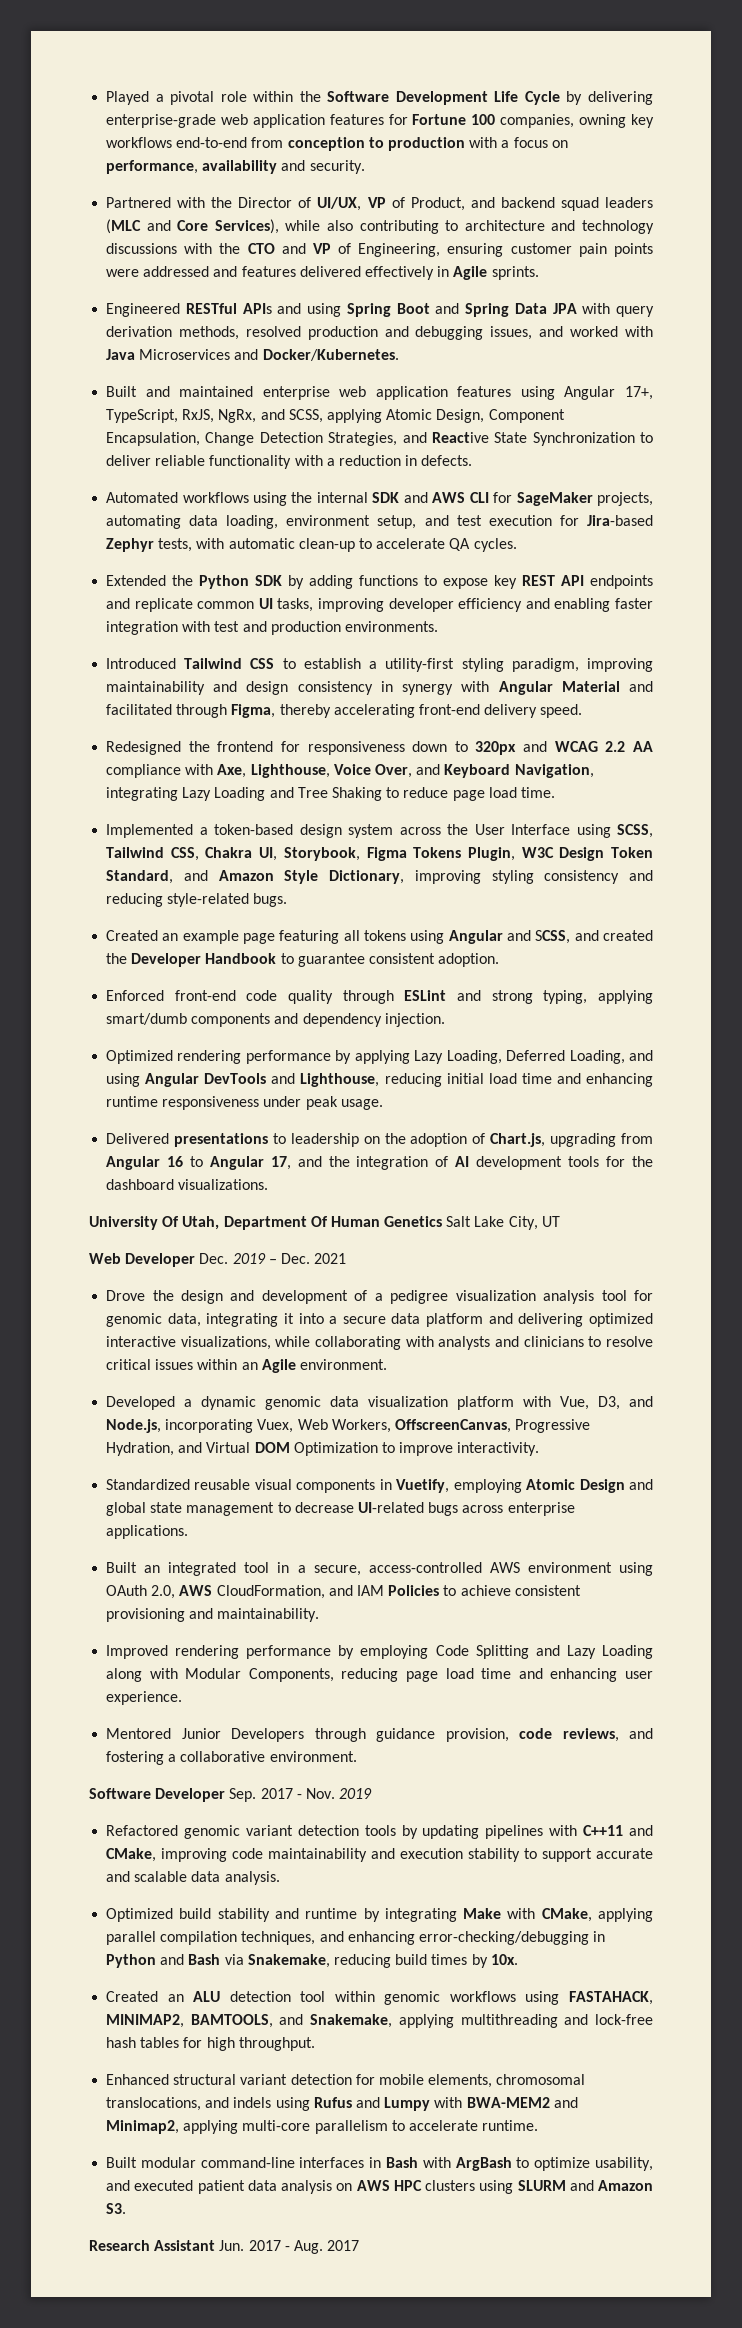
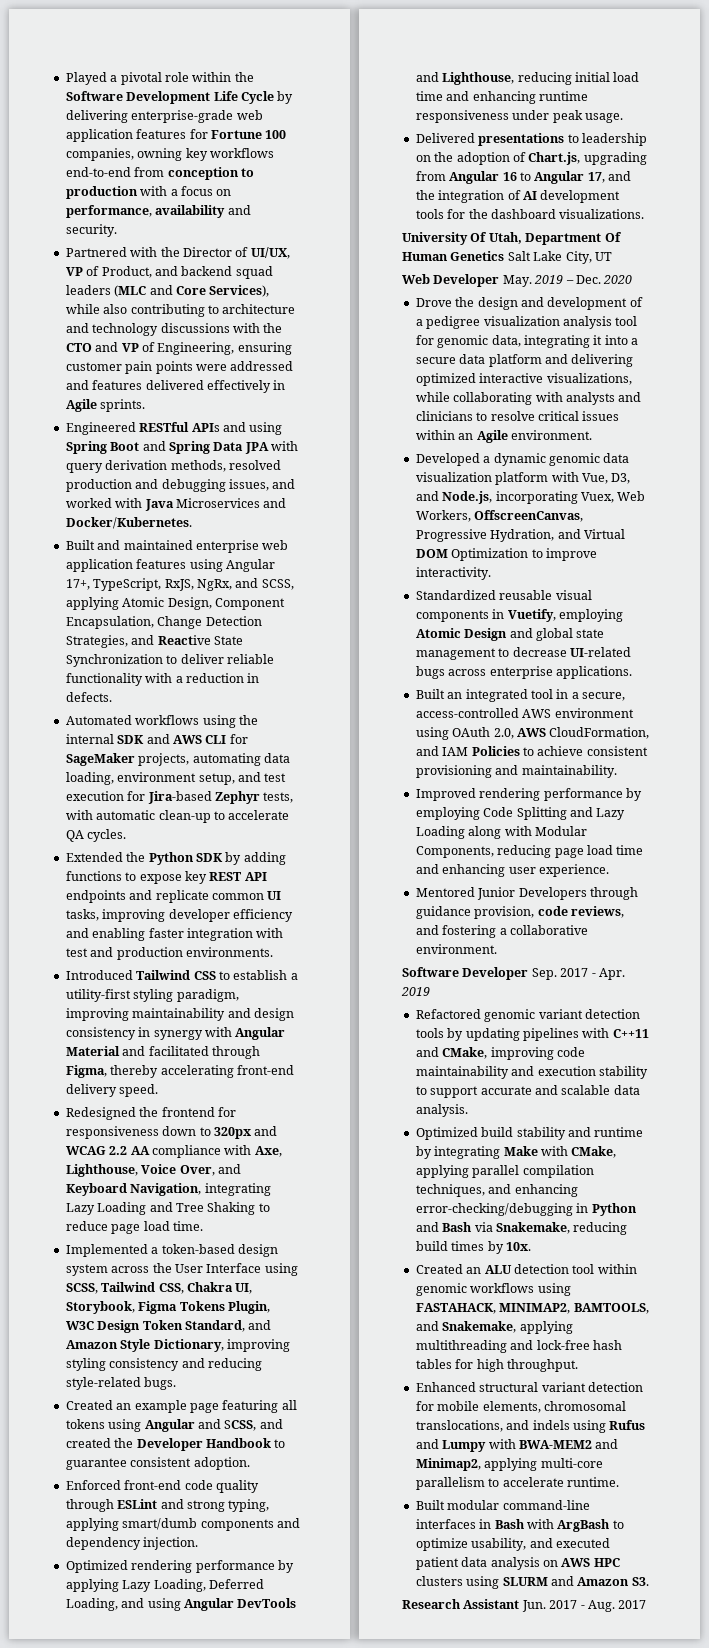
[199,1253,229,1264] Dec. -> [502,275,532,287] May.
[314,1253,347,1264] 2021 -> [603,275,633,284] 2020
[305,1788,335,1799] Nov. -> [598,968,625,980] Apr.

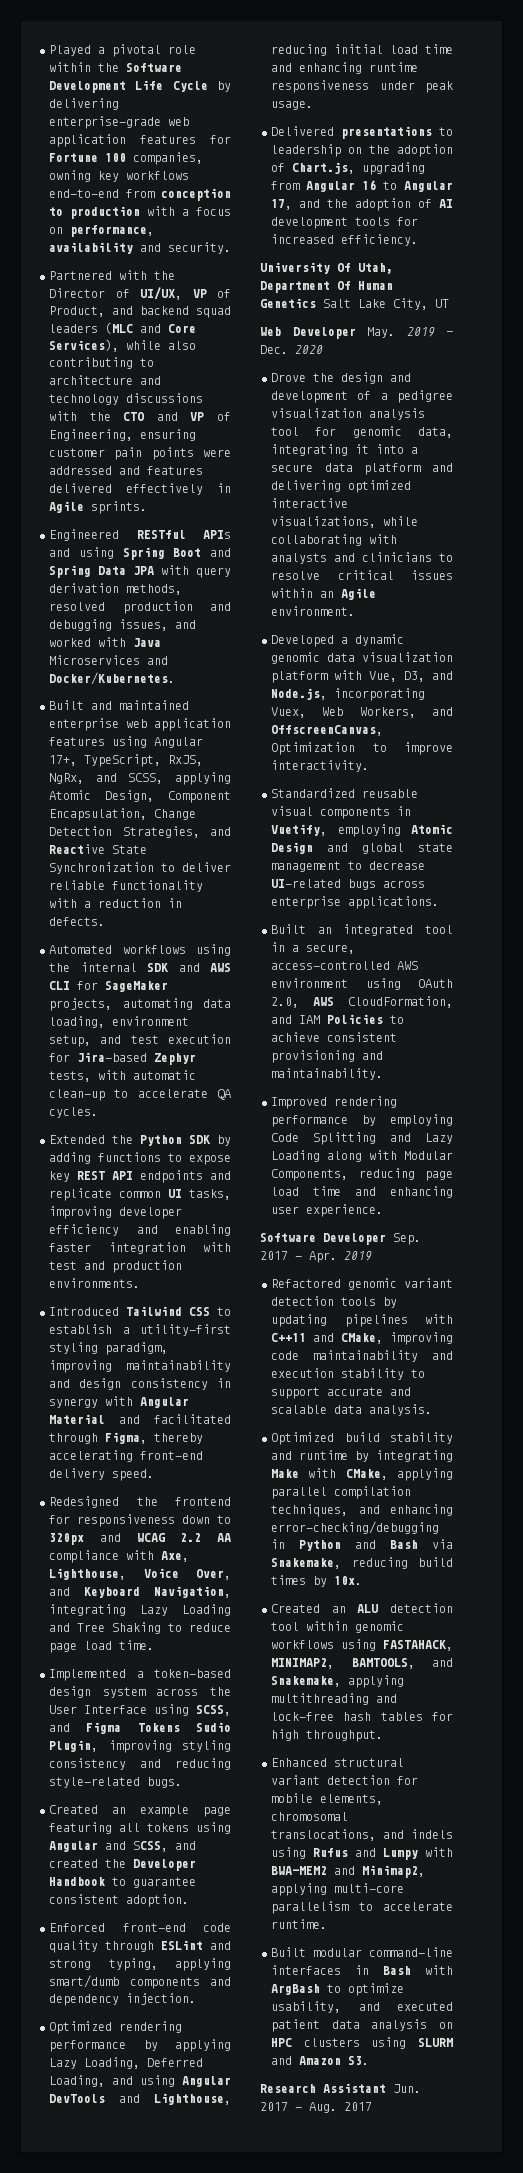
[101,1282,253,1294] [65,1301,270,1314] [65,1320,272,1333] [65,1339,224,1352] Tailwind CSS, Chakra UI, Storybook, Figma Tokens Plugin, W3C Design Token Standard, and Amazon Style Dictionary, -> [49,1722,232,1734] [49,1740,98,1752] and Figma Tokens Sudio Plugin,
[438,190,505,203] integration -> [355,198,411,211] adoption
[468,209,645,219] the dashboard visualizations. -> [271,234,418,246] increased efficiency.
[474,510,584,522] [415,529,625,542] [415,549,448,558] OffscreenCanvas, Progressive Hydration, and Virtual DOM -> [432,707,453,716] [271,725,383,736] and OffscreenCanvas,
[415,887,638,900] [415,906,624,919] [415,925,588,938] [415,944,497,954] // Mentored Junior Developers through guidance provision, code reviews, and fostering a collaborative environment. -> (383, 1210) none
[561,1558,591,1567] AWS -> (453, 2025) none

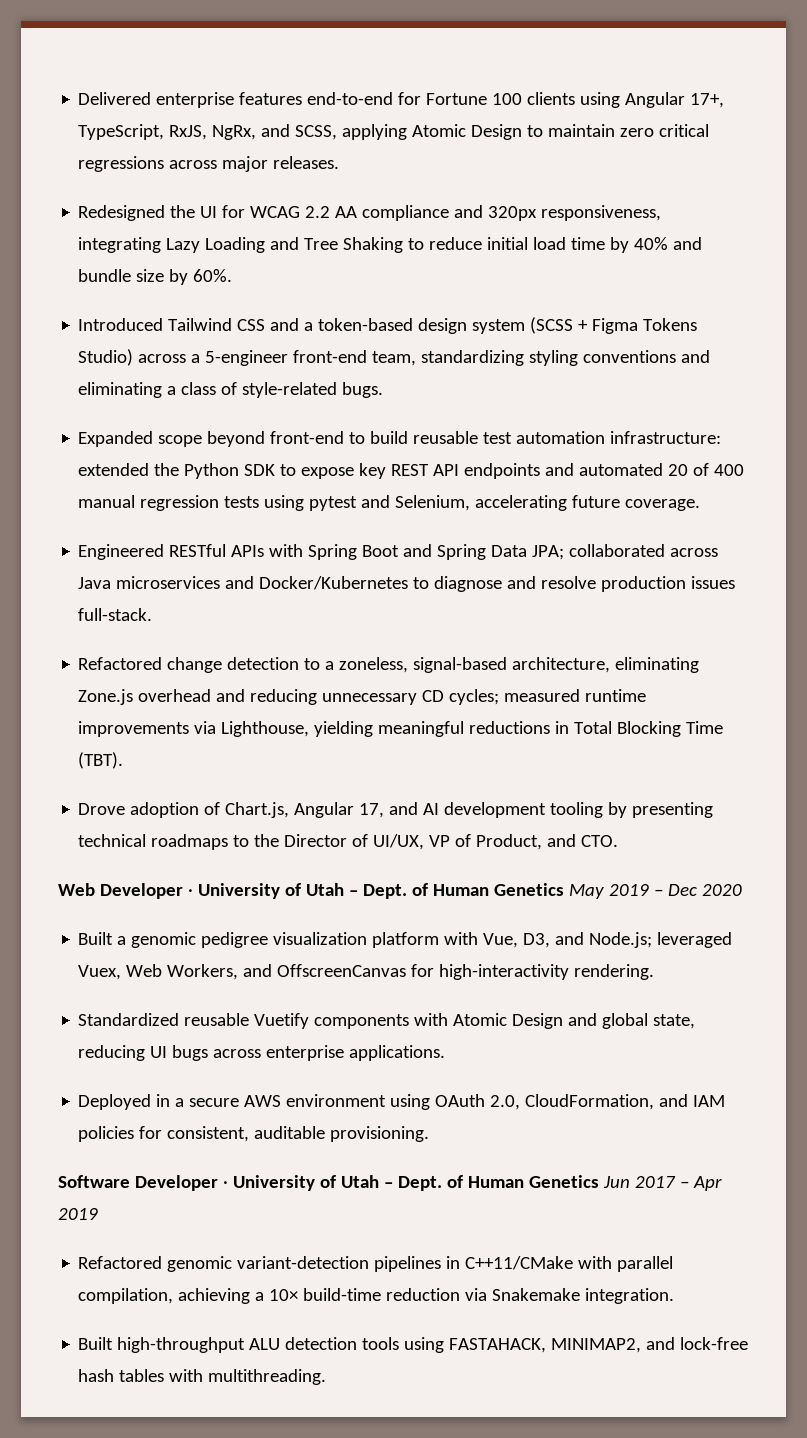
[49,44,196,57] [49,62,182,72] [49,80,231,93] [49,98,119,110] [49,116,189,129] [49,134,231,147] [49,152,203,165] [49,170,189,182] [49,188,231,201] [49,206,231,219] [49,225,154,237] [49,242,231,254] [49,270,175,280] [49,287,231,300] [49,306,231,318] [49,322,196,334] [49,339,196,352] [49,357,154,369] [49,375,161,385] [49,393,203,405] [49,411,231,421] [49,429,196,441] [49,447,231,460] [49,466,203,475] [49,483,231,495] [49,501,147,514] [49,529,231,541] [49,547,231,560] [49,565,231,578] [49,583,182,595] [49,601,231,614] [49,619,196,631] [49,637,161,647] [49,655,168,665] [49,672,175,685] [49,700,189,710] [49,718,231,731] [49,737,105,746] Played a pivotal role within the Software Development Life Cycle by delivering enterprise-grade web application features for Fortune 100 companies, owning key workflows end-to-end from conception to production with a focus on performance, availability and security. // Partnered with the Director of UI/UX, VP of Product, and backend squad leaders (MLC and Core Services), while also contributing to architecture and technology discussions with the CTO and VP of Engineering, ensuring customer pain points were addressed and features delivered effectively in Agile sprints. // Engineered RESTful APIs and using Spring Boot and Spring Data JPA with query derivation methods, resolved production and debugging issues, and worked with Java Microservices and Docker/Kubernetes. // Built and maintained enterprise web application features -> [78,92,576,108] Delivered enterprise features end-to-end for Fortune 100 clients
[105,790,231,803] [49,808,196,821] [49,826,231,838] [49,844,147,854] [49,862,231,874] [49,880,203,892] [49,898,182,908] [49,917,105,926] [49,944,231,956] [49,962,231,972] [49,981,168,992] [49,998,231,1011] [49,1016,189,1028] [49,1034,231,1047] [49,1052,196,1065] [49,1070,196,1082] [49,1089,231,1101] [49,1107,98,1118] [49,1135,231,1146] [49,1152,231,1165] [49,1170,231,1183] [49,1188,231,1201] [49,1206,182,1219] [49,1224,231,1236] [49,1242,231,1254] [49,1260,182,1273] [49,1278,140,1288] [49,1306,231,1316] [49,1324,231,1336] [49,1342,168,1355] [49,1360,231,1373] [49,1378,232,1390] [49,1396,189,1408] [49,1414,231,1424] [49,1432,203,1444] [49,1450,203,1462] [49,1468,154,1481] [49,1496,231,1508] [49,1514,231,1527] [49,1533,231,1545] [49,1550,189,1563] [49,1568,231,1580] [49,1586,231,1598] Design, Component Encapsulation, Change Detection Strategies, and Reactive State Synchronization to deliver reliable functionality with a reduction in defects. // Automated workflows using the internal SDK and AWS CLI for SageMaker projects, automating data loading, environment setup, and test execution for Jira-based Zephyr tests, with automatic clean-up to accelerate QA cycles. // Extended the Python SDK by adding functions to expose key REST API endpoints and replicate common UI tasks, improving developer efficiency and enabling faster integration with test and production environments. // Introduced Tailwind CSS to establish a utility-first styling paradigm, improving maintainability and design consistency in synergy with Angular Material and facilitated through Figma, thereby accelerating front-end delivery speed. // Redesigned the frontend for responsiveness down to 320px and WCAG 2.2 AA compliance with Axe, Lighthouse, Voice Over, and Keyboard Navigation, -> [471,124,710,140] [78,156,340,172] [78,205,662,221] Design to maintain zero critical regressions across major releases. // Redesigned the UI for WCAG 2.2 AA compliance and 320px responsiveness,
[49,1640,154,1653] [49,1669,231,1681] [49,1686,231,1698] [49,1704,231,1716] [49,1722,232,1734] [49,1740,231,1753] [49,1758,231,1770] [49,1777,182,1788] [49,1805,231,1817] [49,1822,231,1834] [49,1841,196,1852] [49,1859,196,1871] [49,1877,196,1888] [49,1894,189,1907] [49,1923,231,1932] [49,1940,231,1953] [49,1958,231,1971] [49,1975,231,1989] [49,1993,196,2006] [49,2021,182,2034] [49,2039,231,2052] [49,2057,203,2069] [49,2075,231,2087] [49,2093,231,2105] [271,44,453,56] [271,62,418,74] [271,80,453,93] [271,101,313,110] [271,126,453,139] [271,144,453,157] [271,162,425,175] [271,180,453,192] [271,198,453,211] [271,217,418,229] [271,234,418,246] [260,262,393,274] [260,281,393,293] [260,298,449,310] [260,327,395,339] page load time. // Implemented a token-based design system across the User Interface using SCSS, and Figma Tokens Sudio Plugin, improving styling consistency and reducing style-related bugs. // Created an example page featuring all tokens using Angular and SCSS, and created the Developer Handbook to guarantee consistent adoption. // Enforced front-end code quality through ESLint and strong typing, applying smart/dumb components and dependency injection. // Optimized rendering performance by applying Lazy Loading, Deferred Loading, and using Angular DevTools and Lighthouse, reducing initial load time and enhancing runtime responsiveness under peak usage. // Delivered presentations to leadership on the adoption of Chart.js, upgrading from Angular 16 to Angular 17, and the adoption of AI development tools for increased efficiency. // University Of Utah, Department Of Human Genetics Salt Lake City, UT // Web Developer May. -> [487,237,703,253] [78,269,233,285] [78,317,698,334] [78,349,711,366] [78,382,384,398] [78,431,722,447] [78,463,745,479] [78,495,701,511] [78,544,719,560] [78,576,736,592] [78,608,153,621] [78,657,700,673] [78,689,647,705] [78,721,724,737] [78,752,124,769] [78,802,714,818] [78,834,619,850] [58,883,604,899] initial load time by 40% and bundle size by 60%. // Introduced Tailwind CSS and a token-based design system (SCSS + Figma Tokens Studio) across a 5-engineer front-end team, standardizing styling conventions and eliminating a class of style-related bugs. // Expanded scope beyond front-end to build reusable test automation infrastructure: extended the Python SDK to expose key REST API endpoints and automated 20 of 400 manual regression tests using pytest and Selenium, accelerating future coverage. // Engineered RESTful APIs with Spring Boot and Spring Data JPA; collaborated across Java microservices and Docker/Kubernetes to diagnose and resolve production issues full-stack. // Refactored change detection to a zoneless, signal-based architecture, eliminating Zone.js overhead and reducing unnecessary CD cycles; measured runtime improvements via Lighthouse, yielding meaningful reductions in Total Blocking Time (TBT). // Drove adoption of Chart.js, Angular 17, and AI development tooling by presenting technical roadmaps to the Director of UI/UX, VP of Product, and CTO. // Web Developer · University of Utah – Dept. of Human Genetics May
[260,345,288,354] Dec. -> [667,884,697,896] Dec
[271,372,411,384] [271,390,453,403] [271,408,425,420] [271,426,453,438] [271,444,418,456] [271,463,453,475] [271,480,411,493] [271,498,348,508] [271,516,418,528] [271,534,397,546] [271,552,453,564] [271,570,453,580] [271,588,376,600] [271,606,355,616] [271,634,404,647] [271,652,355,664] Drove the design and development of a pedigree visualization analysis tool for genomic data, integrating it into a secure data platform and delivering optimized interactive visualizations, while collaborating with analysts and clinicians to resolve critical issues within an Agile environment. // Developed a dynamic genomic data -> [78,932,269,948] Built a genomic pedigree
[271,688,425,701] Node.js, incorporating -> [589,932,733,948] Node.js; leveraged
[271,725,383,736] [271,742,453,755] [271,760,369,772] [271,788,418,798] [271,806,411,819] [271,824,453,837] [271,842,453,854] [271,861,425,872] [271,879,425,890] [271,896,439,909] [271,924,453,936] [271,942,355,954] [271,961,390,970] OffscreenCanvas, Optimization to improve interactivity. // Standardized reusable visual components in Vuetify, employing Atomic Design and global state management to decrease UI-related bugs across enterprise applications. // Built an integrated tool in a secure, access-controlled -> [277,964,655,980] [78,1013,696,1029] [78,1045,446,1061] [78,1094,240,1110] OffscreenCanvas for high-interactivity rendering. // Standardized reusable Vuetify components with Atomic Design and global state, reducing UI bugs across enterprise applications. // Deployed in a secure
[313,997,334,1006] AWS -> (521, 1102) none
[327,1014,404,1024] [271,1032,397,1042] [271,1050,383,1063] [271,1068,383,1080] [271,1096,397,1109] [271,1114,453,1127] [271,1132,453,1145] [271,1150,453,1162] [271,1168,453,1181] [271,1186,453,1198] [271,1204,383,1217] [260,1233,421,1245] [260,1251,337,1263] Policies to achieve consistent provisioning and maintainability. // Improved rendering performance by employing Code Splitting and Lazy Loading along with Modular Components, reducing page load time and enhancing user experience. // Software Developer Sep. 2017 - Apr. -> [78,1126,430,1142] [58,1175,722,1191] policies for consistent, auditable provisioning. // Software Developer · University of Utah – Dept. of Human Genetics Jun 2017 – Apr
[404,1278,453,1288] [271,1296,397,1308] [271,1314,453,1327] [271,1332,453,1345] [271,1350,453,1362] [271,1368,425,1380] [271,1387,411,1399] [271,1404,432,1416] [271,1432,453,1445] [271,1450,453,1462] [271,1468,453,1481] [271,1486,411,1499] [271,1504,453,1517] [271,1521,439,1534] [271,1539,453,1551] [271,1557,453,1569] [271,1575,362,1587] [271,1603,453,1613] [271,1621,404,1633] [271,1639,453,1651] [271,1658,453,1669] [271,1675,404,1688] [271,1693,397,1705] [271,1712,453,1721] [271,1729,383,1742] [271,1758,404,1767] [271,1775,418,1785] [271,1793,383,1805] [271,1812,348,1821] [271,1829,453,1841] [271,1847,453,1860] [271,1865,425,1878] [271,1883,404,1896] [271,1901,453,1914] [271,1919,327,1929] [271,1947,453,1957] [271,1965,453,1975] [271,1983,404,1996] [271,2001,453,2013] [271,2019,453,2032] [271,2037,453,2049] [271,2056,369,2065] [260,2083,421,2093] [260,2102,372,2113] variant detection tools by updating pipelines with C++11 and CMake, improving code maintainability and execution stability to support accurate and scalable data analysis. // Optimized build stability and runtime by integrating Make with CMake, applying parallel compilation techniques, and enhancing error-checking/debugging in Python and Bash via Snakemake, reducing build times by 10x. // Created an ALU detection tool within genomic workflows using FASTAHACK, MINIMAP2, BAMTOOLS, and Snakemake, applying multithreading and lock-free hash tables for high throughput. // Enhanced structural variant detection for mobile elements, chromosomal translocations, and indels using Rufus and Lumpy with BWA-MEM2 and Minimap2, applying multi-core parallelism to accelerate runtime. // Built modular command-line interfaces in Bash with ArgBash to optimize usability, and executed patient data analysis on HPC clusters using SLURM and Amazon S3. // Research Assistant Jun. 2017 - Aug. 2017 -> [237,1256,674,1272] [78,1288,675,1304] [78,1337,749,1353] [78,1369,327,1385] variant-detection pipelines in C++11/CMake with parallel compilation, achieving a 10× build-time reduction via Snakemake integration. // Built high-throughput ALU detection tools using FASTAHACK, MINIMAP2, and lock-free hash tables with multithreading.

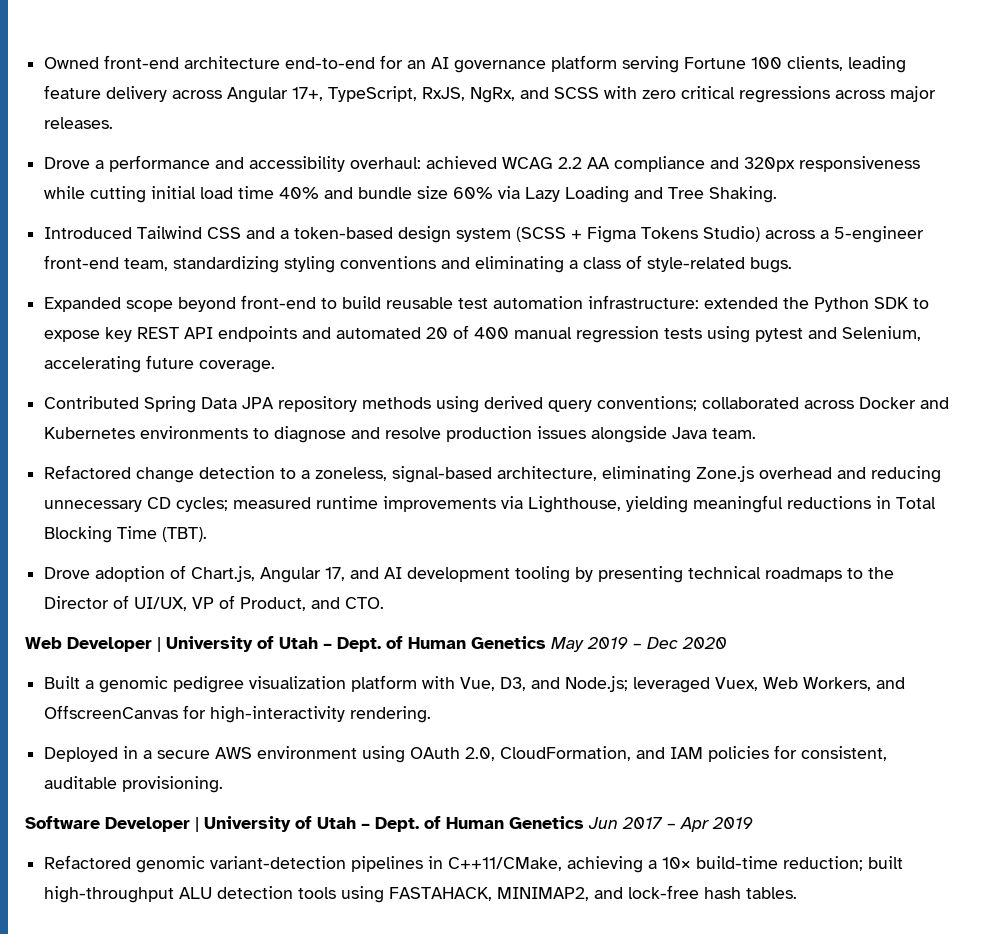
[78,92,621,108] Delivered enterprise features end-to-end for Fortune 100 clients using -> [44,55,907,73] [44,85,223,102] Owned front-end architecture end-to-end for an AI governance platform serving Fortune 100 clients, leading feature delivery across
[295,124,616,140] SCSS, applying Atomic Design to maintain -> [554,86,638,99] SCSS with
[78,205,246,221] Redesigned the UI for -> [44,155,498,172] Drove a performance and accessibility overhaul: achieved
[541,205,662,221] [78,237,703,253] [78,269,233,285] responsiveness, integrating Lazy Loading and Tree Shaking to reduce initial load time by 40% and bundle size by 60%. -> [799,156,921,172] [44,186,778,203] responsiveness while cutting initial load time 40% and bundle size 60% via Lazy Loading and Tree Shaking.
[78,544,719,560] [78,576,409,590] Engineered RESTful APIs with Spring Boot and Spring Data JPA; collaborated across Java microservices and Docker/Kubernetes -> [44,396,950,413] [44,426,249,439] Contributed Spring Data JPA repository methods using derived query conventions; collaborated across Docker and Kubernetes environments
[78,608,153,621] full-stack. -> [591,426,757,443] alongside Java team.
[187,889,193,896] · -> [157,637,161,652] |
[78,1013,696,1029] [78,1045,446,1061] // Standardized reusable Vuetify components with Atomic Design and global state, reducing UI bugs across enterprise applications. -> (432, 714) none
[222,1181,228,1188] · -> [195,817,199,832] |
[465,1256,674,1272] [78,1288,675,1304] [78,1337,114,1350] C++11/CMake with parallel compilation, achieving a 10× build-time reduction via Snakemake integration. // Built -> [448,856,904,873] C++11/CMake, achieving a 10× build-time reduction; built
[119,1369,327,1385] tables with multithreading. -> [746,887,798,899] tables.

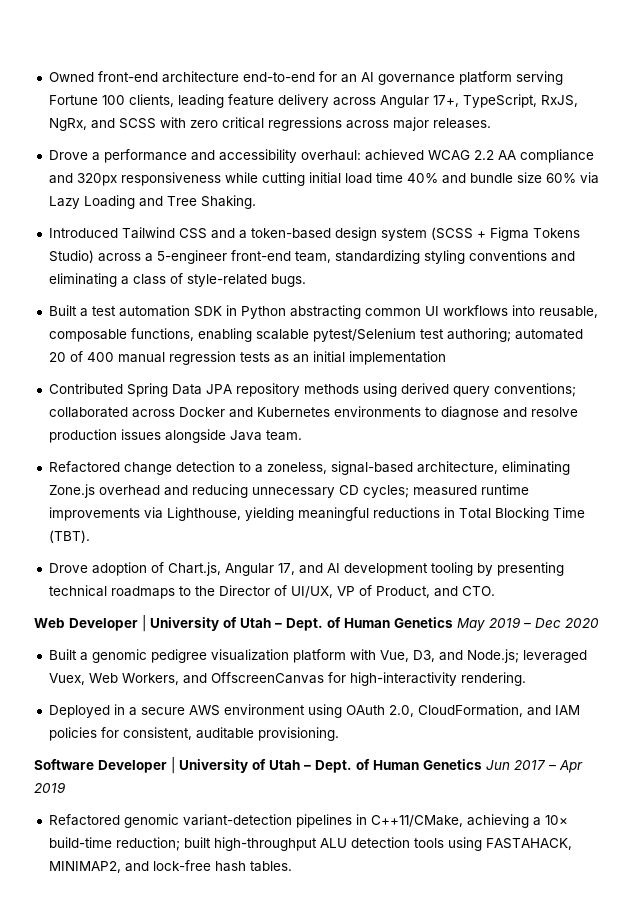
[44,295,930,312] [44,326,332,342] Expanded scope beyond front-end to build reusable test automation infrastructure: extended the Python SDK to expose key REST API endpoints and -> [48,305,598,319] [48,328,511,342] Built a test automation SDK in Python abstracting common UI workflows into reusable, composable functions, enabling scalable pytest/Selenium test authoring;
[707,326,922,343] [44,355,276,373] using pytest and Selenium, accelerating future coverage. -> [273,351,446,365] as an initial implementation

